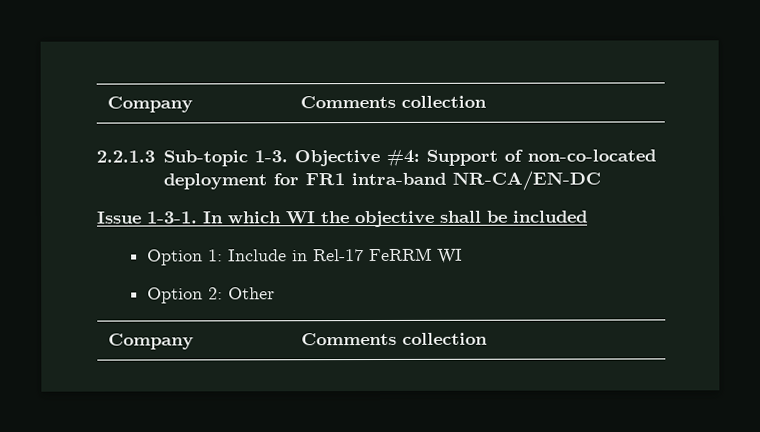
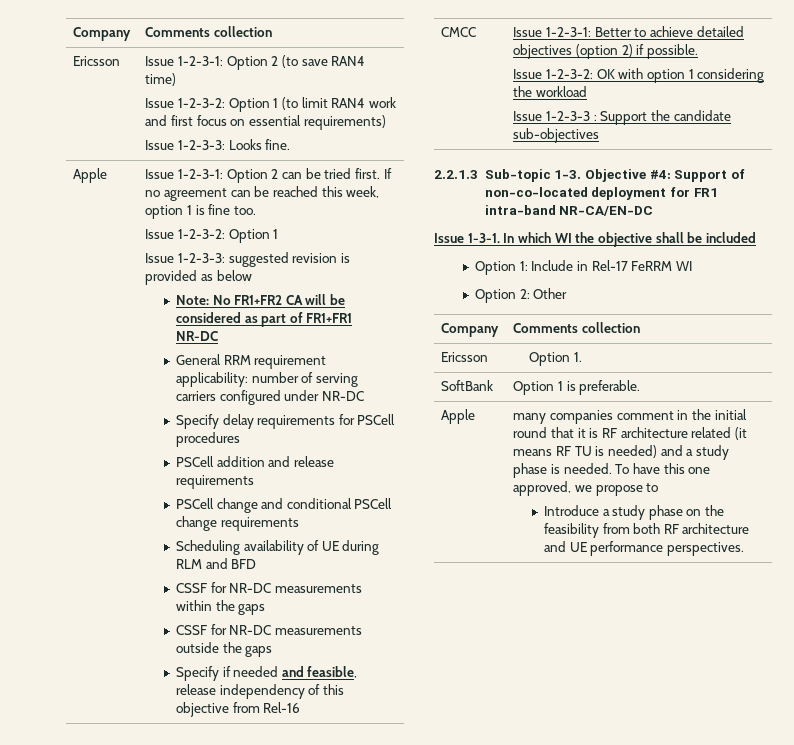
[107,96,194,113] [300,95,488,109] Company | Comments collection -> [73,27,132,41] [145,26,273,37] [73,56,121,66] [145,55,366,70] [145,73,177,86] [145,97,396,112] [145,115,386,130] [145,139,291,150] [73,168,108,183] [145,168,392,183] [145,186,380,201] [145,204,256,219] [145,229,279,243] [145,252,350,267] [145,270,252,285] [175,294,346,305] [175,312,353,327] [175,331,218,341] [175,354,327,369] [175,372,358,387] [175,390,364,405] [175,414,396,429] [175,432,240,447] [175,456,334,467] [175,475,254,489] [175,498,393,513] [175,516,299,531] [175,540,380,555] [175,558,257,569] [175,582,362,593] [175,600,266,615] [175,624,362,635] [175,642,273,657] [175,666,358,681] [175,684,344,699] [175,702,301,717] [441,27,477,37] [513,26,744,37] [513,44,698,59] [513,68,765,83] [513,86,588,97] [513,110,731,125] [513,128,600,143] Company | Comments collection // Ericsson | Issue 1-2-3-1: Option 2 (to save RAN4 time) // Issue 1-2-3-2: Option 1 (to limit RAN4 work and first focus on essential requirements) // Issue 1-2-3-3: Looks fine. // Apple | Issue 1-2-3-1: Option 2 can be tried first. If no agreement can be reached this week, option 1 is fine too. // Issue 1-2-3-2: Option 1 // Issue 1-2-3-3: suggested revision is provided as below // Note: No FR1+FR2 CA will be considered as part of FR1+FR1 NR-DC // General RRM requirement applicability: number of serving carriers configured under NR-DC // Specify delay requirements for PSCell procedures // PSCell addition and release requirements // PSCell change and conditional PSCell change requirements // Scheduling availability of UE during RLM and BFD // CSSF for NR-DC measurements within the gaps // CSSF for NR-DC measurements outside the gaps // Specify if needed and feasible, release independency of this objective from Rel-16 // CMCC | Issue 1-2-3-1: Better to achieve detailed objectives (option 2) if possible. // Issue 1-2-3-2: OK with option 1 considering the workload // Issue 1-2-3-3 : Support the candidate sub-objectives
(489, 338) none -> [441,352,489,362] [529,352,582,366] [441,380,494,391] [513,380,641,395] [441,409,476,424] [513,409,747,424] [513,427,747,440] [513,445,729,460] [513,463,711,478] [513,481,659,496] [543,505,725,520] [543,523,750,538] [543,541,744,556] // Ericsson | Option 1. // SoftBank | Option 1 is preferable. // Apple | many companies comment in the initial round that it is RF architecture related (it means RF TU is needed) and a study phase is needed. To have this one approved, we propose to // Introduce a study phase on the feasibility from both RF architecture and UE performance perspectives.

